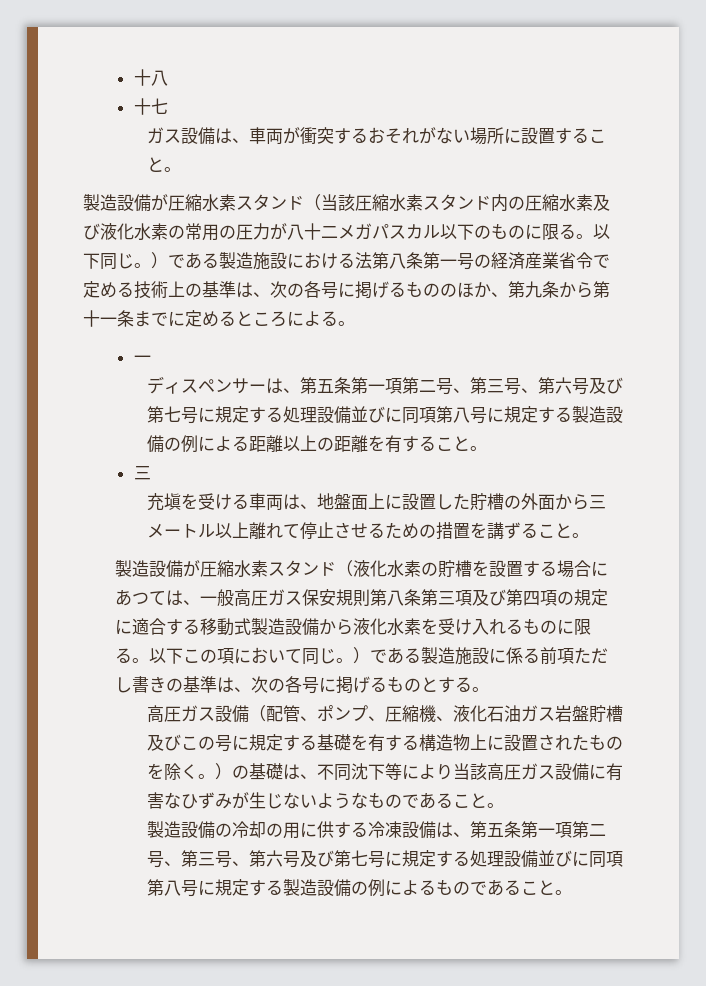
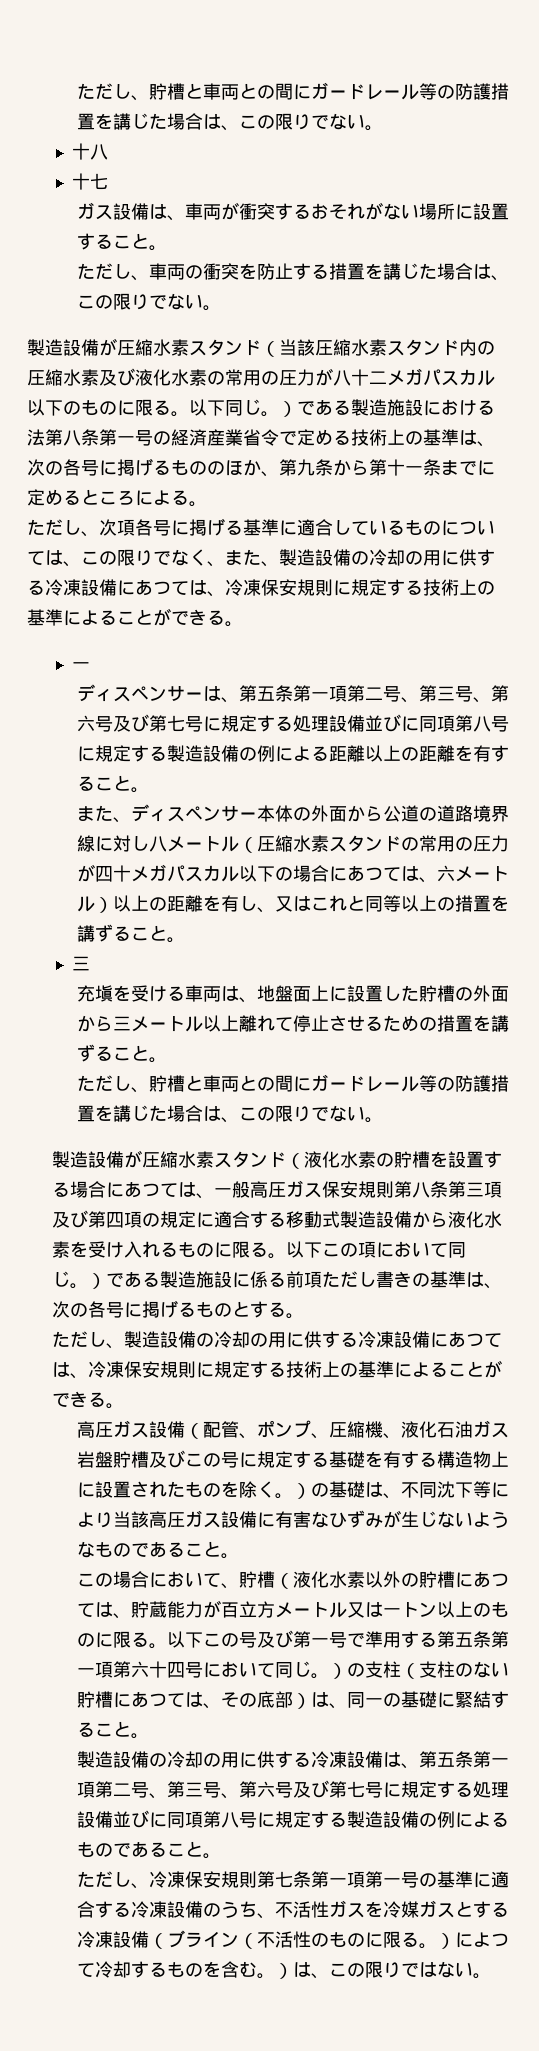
(133, 77) none -> [77,82,510,101] [77,113,384,131] ただし、貯槽と車両との間にガードレール等の防護措置を講じた場合は、この限りでない。 //
(181, 169) none -> [77,263,510,281] [77,293,222,311] // ただし、車両の衝突を防止する措置を講じた場合は、この限りでない。
(355, 323) none -> [27,518,495,537] [27,549,495,567] [27,579,495,597] [27,608,243,627] // ただし、次項各号に掲げる基準に適合しているものについては、この限りでなく、また、製造設備の冷却の用に供する冷凍設備にあつては、冷凍保安規則に規定する技術上の基準によることができる。
(487, 448) none -> [77,804,510,823] [77,835,510,853] [77,864,510,883] [77,895,510,913] [77,924,186,943] // また、ディスペンサー本体の外面から公道の道路境界線に対し八メートル（圧縮水素スタンドの常用の圧力が四十メガパスカル以下の場合にあつては、六メートル）以上の距離を有し、又はこれと同等以上の措置を講ずること。
(589, 535) none -> [77,1074,510,1093] [77,1105,384,1123] // ただし、貯槽と車両との間にガードレール等の防護措置を講じた場合は、この限りでない。
(489, 689) none -> [52,1331,503,1349] [52,1360,503,1379] [52,1391,125,1409] // ただし、製造設備の冷却の用に供する冷凍設備にあつては、冷凍保安規則に規定する技術上の基準によることができる。
(504, 805) none -> [77,1571,510,1589] [77,1600,510,1619] [77,1630,510,1649] [77,1661,510,1679] [77,1691,510,1709] [77,1721,150,1739] // この場合において、貯槽（液化水素以外の貯槽にあつては、貯蔵能力が百立方メートル又は一トン以上のものに限る。以下この号及び第一号で準用する第五条第一項第六十四号において同じ。）の支柱（支柱のない貯槽にあつては、その底部）は、同一の基礎に緊結すること。
(572, 892) none -> [77,1871,510,1889] [77,1900,510,1919] [77,1930,510,1949] [77,1961,492,1979] // ただし、冷凍保安規則第七条第一項第一号の基準に適合する冷凍設備のうち、不活性ガスを冷媒ガスとする冷凍設備（ブライン（不活性のものに限る。）によつて冷却するものを含む。）は、この限りではない。

